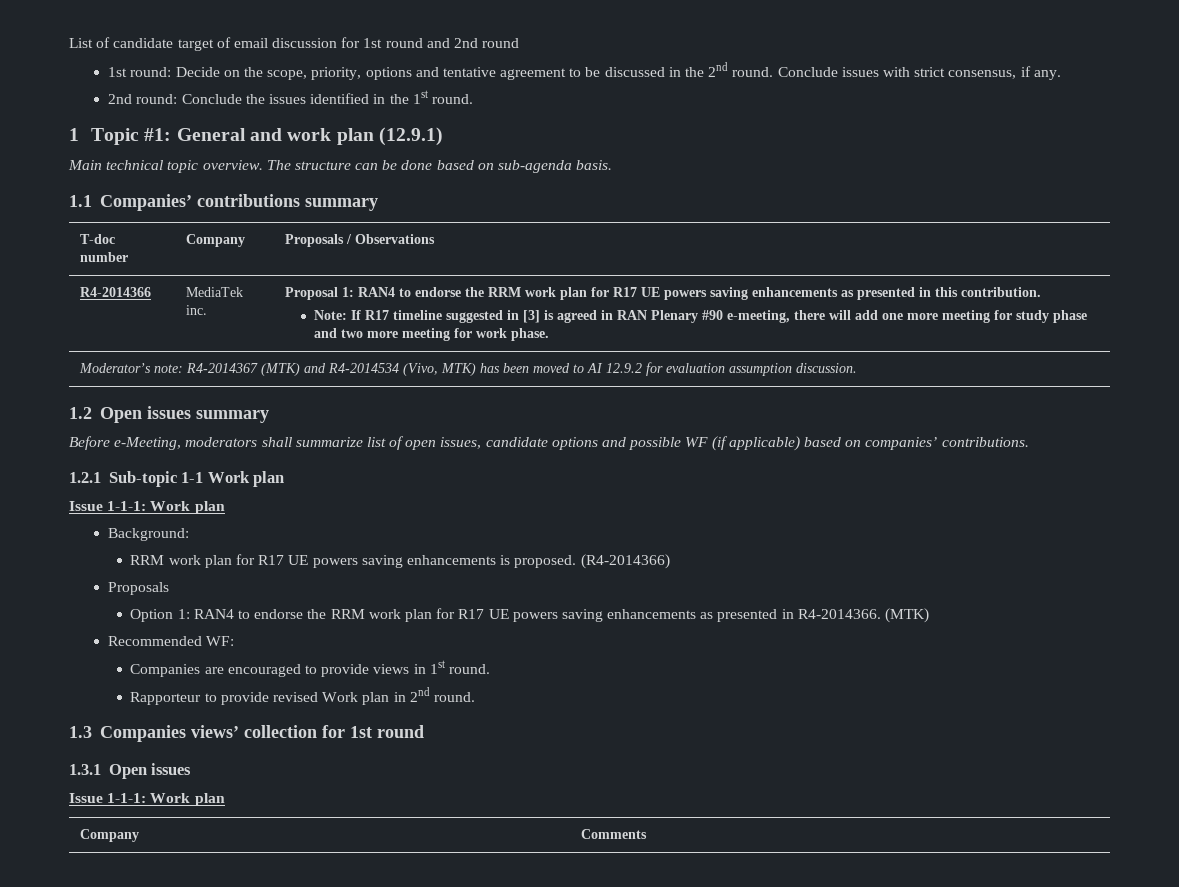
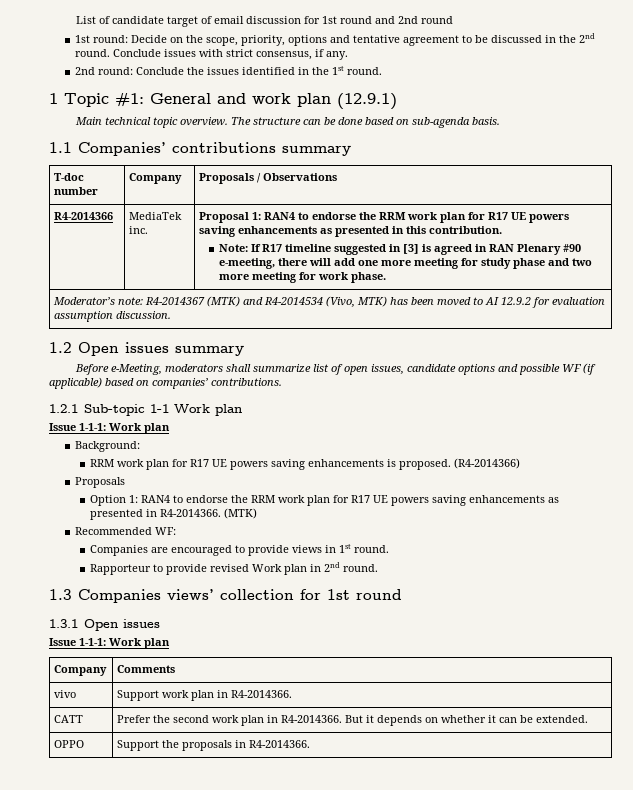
(648, 834) none -> [53,690,76,698] [116,690,292,701] [53,715,83,723] [116,715,588,726] [53,740,84,748] [116,740,310,751] // vivo | Support work plan in R4-2014366. // CATT | Prefer the second work plan in R4-2014366. But it depends on whether it can be extended. // OPPO | Support the proposals in R4-2014366.

